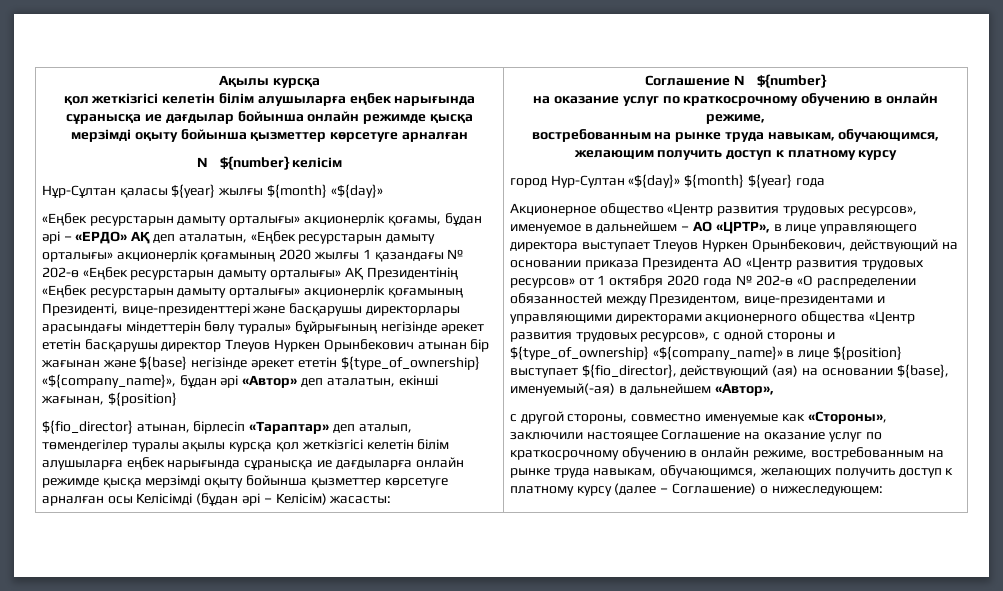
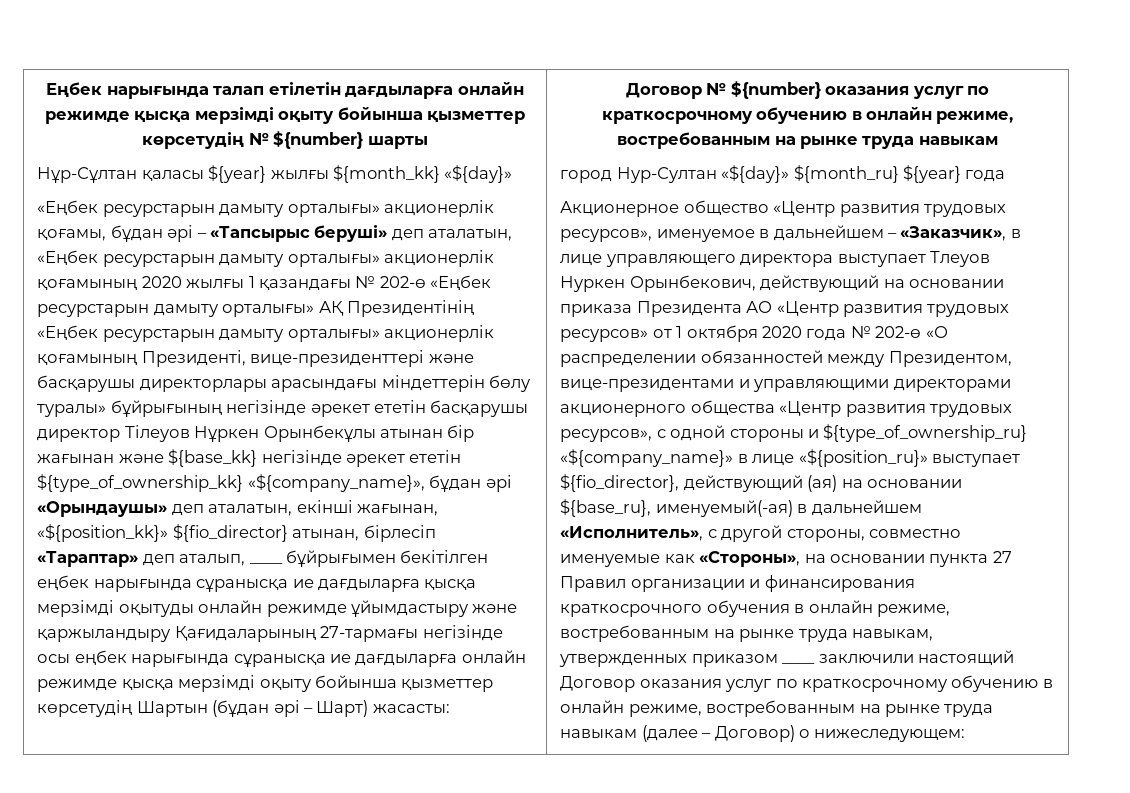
[219,75,320,88] [63,93,476,106] [66,111,473,124] [71,129,468,142] [196,156,343,170] Ақылы курсқа // қол жеткізгісі келетін білім алушыларға еңбек нарығында сұранысқа ие дағдылар бойынша онлайн режимде қысқа мерзімді оқыту бойынша қызметтер көрсетуге арналған // № ${number} келісім -> [46,82,524,99] [44,107,526,124] [142,131,428,149] Еңбек нарығында талап етілетін дағдыларға онлайн режимде қысқа мерзімді оқыту бойынша қызметтер көрсетудің № ${number} шарты
[266,184,327,198] ${month} -> [333,165,441,183] ${month_kk}
[75,231,151,244] «ЕРДО» АҚ -> [210,225,388,242] «Тапсырыс беруші»
[225,339,414,352] Тлеуов Нуркен Орынбекович -> [124,425,376,442] Тілеуов Нұркен Орынбекұлы
[139,356,480,370] ${base} негізінде әрекет ететін ${type_of_ownership} -> [168,449,462,467] [37,474,244,492] ${base_kk} негізінде әрекет ететін ${type_of_ownership_kk}
[242,375,298,388] «Автор» -> [37,501,168,517] «Орындаушы»
[107,392,177,406] ${position} // -> [37,524,169,542] «${position_kk}»
[41,439,450,452] [41,460,123,470] төмендегілер туралы ақылы курсқа қол жеткізгісі келетін білім алушыларға -> [249,550,489,567] [37,575,477,592] [37,600,518,617] [37,625,503,642] [37,654,71,664] ____ бұйрығымен бекітілген еңбек нарығында сұранысқа ие дағдыларға қысқа мерзімді оқытуды онлайн режимде ұйымдастыру және қаржыландыру Қағидаларының 27-тармағы негізінде осы
[384,478,448,488] [41,493,193,506] көрсетуге арналған осы Келісімді -> [37,700,208,717] көрсетудің Шартын
[275,493,327,505] Келісім) -> [316,700,369,717] Шарт)
[645,74,827,88] [533,93,938,106] [706,114,765,124] [531,129,940,142] [573,150,898,160] Соглашение № ${number} // на оказание услуг по краткосрочному обучению в онлайн режиме, // востребованным на рынке труда навыкам, обучающимся, желающим получить доступ к платному курсу -> [625,81,990,99] [601,107,1014,124] [617,132,998,149] Договор № ${number} оказания услуг по краткосрочному обучению в онлайн режиме, востребованным на рынке труда навыкам
[684,174,745,188] ${month} -> [793,165,899,183] ${month_ru}
[692,221,770,234] АО «ЦРТР», -> [900,226,1007,241] «Заказчик»,
[509,346,649,360] ${type_of_ownership} -> [823,424,1028,442] ${type_of_ownership_ru}
[832,346,902,360] ${position} -> [798,449,928,467] «${position_ru}»
[896,364,949,378] ${base}, -> [560,499,652,517] ${base_ru},
[715,383,775,396] «Автор», // -> [560,526,704,541] «Исполнитель»,
[509,429,825,441] заключили настоящее Соглашение на оказание -> [804,551,1012,567] [560,575,915,592] [560,600,951,617] [560,625,934,642] [559,654,816,667] [818,650,1015,665] [560,676,722,692] на основании пункта 27 Правил организации и финансирования краткосрочного обучения в онлайн режиме, востребованным на рынке труда навыкам, утвержденных приказом ____ заключили настоящий Договор оказания
[593,465,954,478] [509,486,612,496] навыкам, обучающимся, желающих получить доступ к платному курсу -> [560,729,638,739] навыкам
[671,483,756,495] Соглашение) -> [714,725,795,742] Договор)

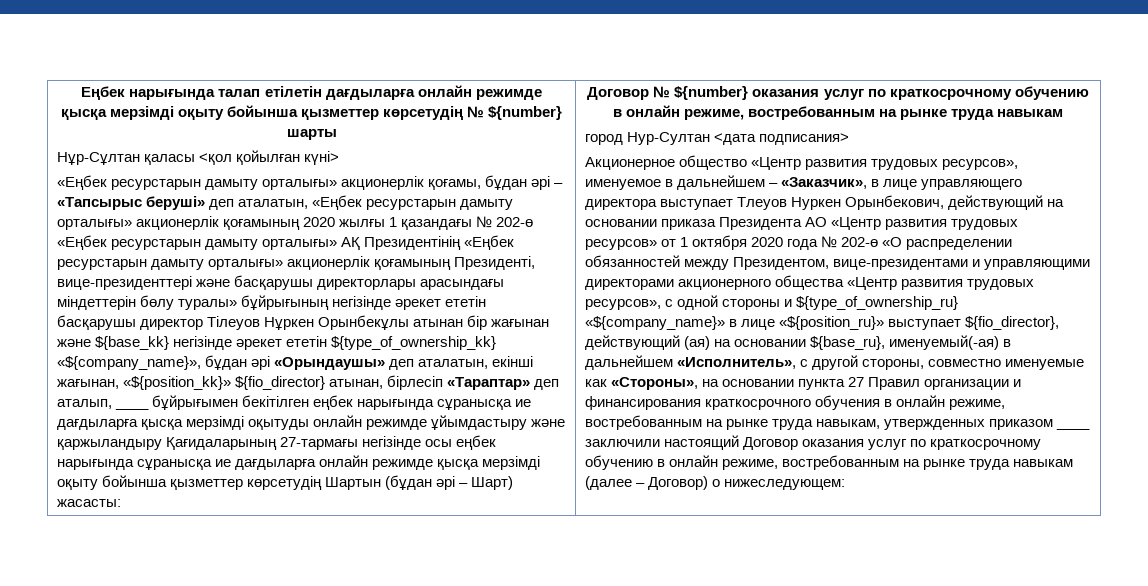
[208,165,513,183] ${year} жылғы ${month_kk} «${day}» -> [199,150,340,165] <қол қойылған күні>
[721,165,1006,183] «${day}» ${month_ru} ${year} года -> [714,133,850,145] <дата подписания>

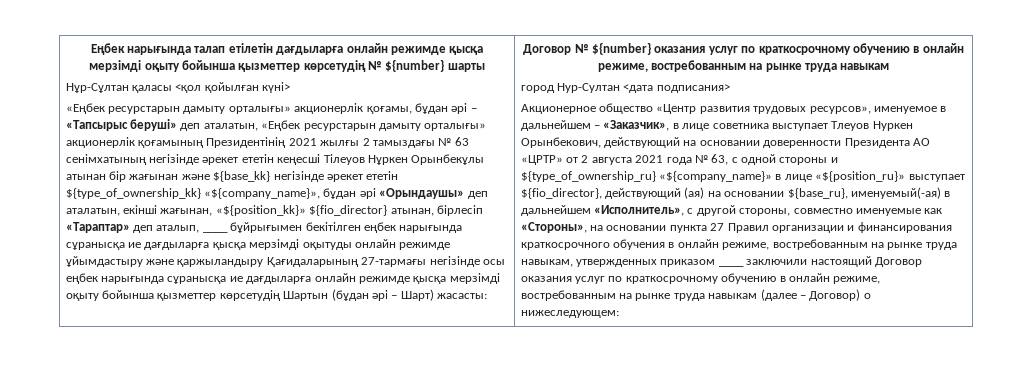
[303,216,534,230] [57,235,515,250] [57,256,536,270] [57,275,505,290] [57,295,487,310] [57,315,204,330] 2020 жылғы 1 қазандағы № 202-ө «Еңбек ресурстарын дамыту орталығы» АҚ Президентінің «Еңбек ресурстарын дамыту орталығы» акционерлік қоғамының Президенті, вице-президенттері және басқарушы директорлары арасындағы міндеттерін бөлу туралы» бұйрығының негізінде әрекет ететін басқарушы директор -> [206,137,469,148] [65,154,321,165] Президентінің 2021 жылғы 2 тамыздағы № 63 сенімхатының негізінде әрекет ететін кеңесші
[921,179,1023,190] [585,199,658,210] управляющего директора -> [712,123,769,129] советника
[661,219,717,230] приказа -> [763,140,842,148] доверенности
[831,217,1019,230] [585,235,1013,250] [585,255,1091,270] [585,275,1035,290] [585,299,662,310] «Центр развития трудовых ресурсов» от 1 октября 2020 года № 202-ө «О распределении обязанностей между Президентом, вице-президентами и управляющими директорами акционерного общества «Центр развития трудовых ресурсов», -> [520,154,729,165] «ЦРТР» от 2 августа 2021 года № 63,

